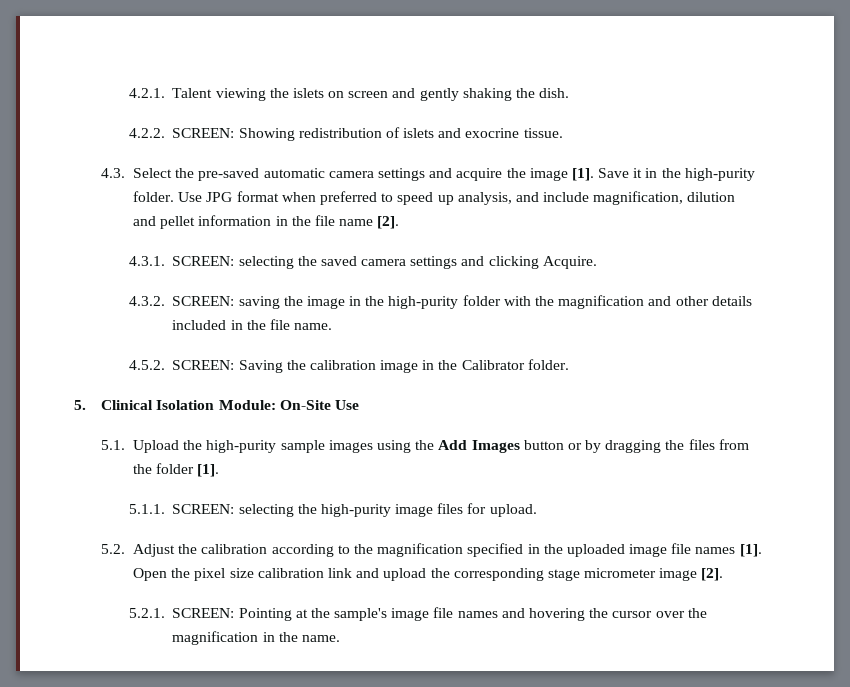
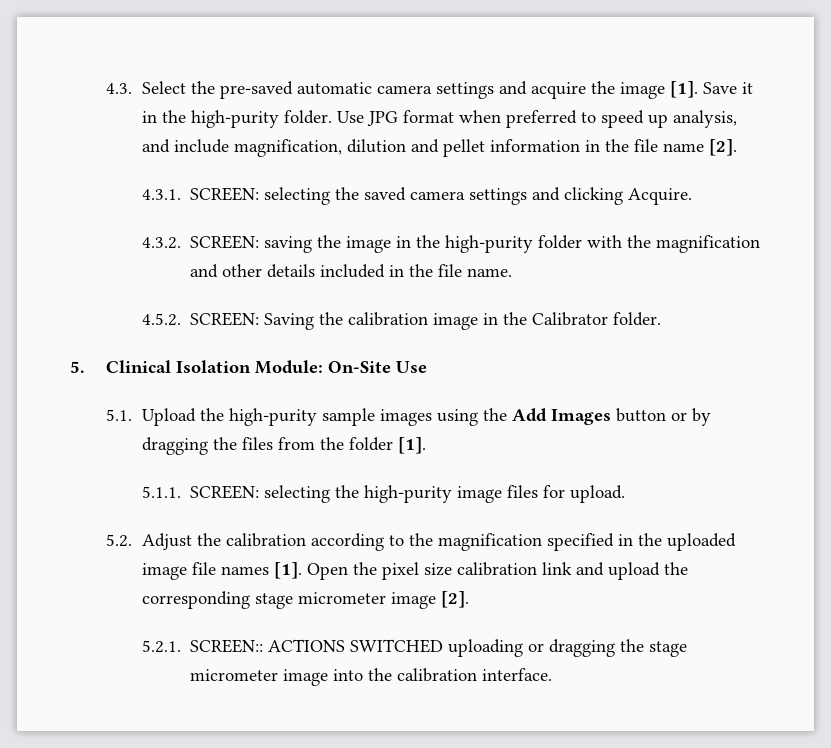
[128,88,570,101] [128,127,563,141] 4.2.1. Talent viewing the islets on screen and gently shaking the dish. // 4.2.2. SCREEN: Showing redistribution of islets and exocrine tissue. // -> (106, 88) none
[172,607,707,621] [172,631,340,645] SCREEN: Pointing at the sample's image file names and hovering the cursor over the magnification in the name. -> [190,639,688,657] [190,668,553,686] SCREEN:: ACTIONS SWITCHED uploading or dragging the stage micrometer image into the calibration interface.

